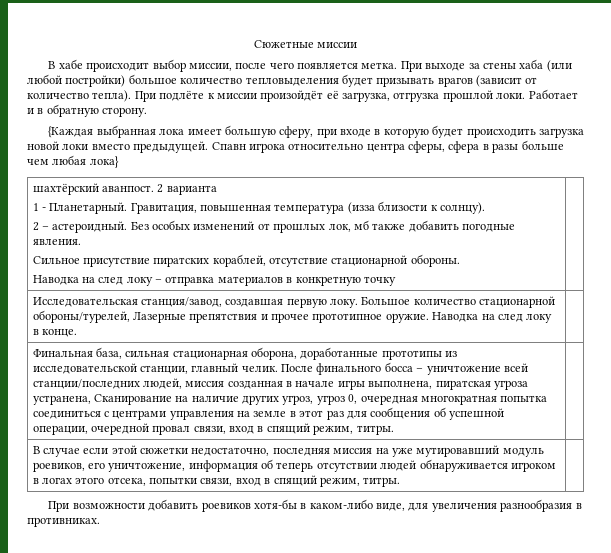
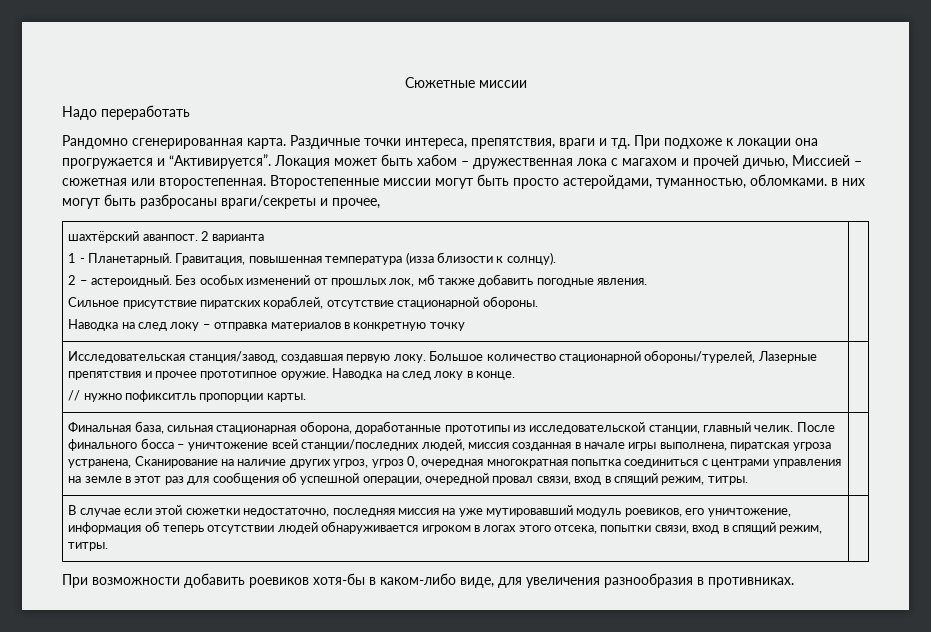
[48,59,572,72] [27,74,538,87] [27,89,578,102] [27,104,148,117] [48,125,584,138] [27,140,564,153] [27,155,119,168] В хабе происходит выбор миссии, после чего появляется метка. При выходе за стены хаба (или любой постройки) большое количество тепловыделения будет призывать врагов (зависит от количество тепла). При подлёте к миссии произойдёт её загрузка, отгрузка прошлой локи. Работает и в обратную сторону. // {Каждая выбранная лока имеет большую сферу, при входе в которую будет происходить загрузка новой локи вместо предыдущей. Спавн игрока относительно центра сферы, сфера в разы больше чем любая лока} -> [62,105,190,120] [62,135,818,149] [62,154,862,169] [62,174,865,189] [62,194,380,209] Надо переработать // Рандомно сгенерированная карта. Раздичные точки интереса, препятствия, враги и тд. При подхоже к локации она прогружается и “Активируется”. Локация может быть хабом – дружественная лока с магахом и прочей дичью, Миссией – сюжетная или второстепенная. Второстепенные миссии могут быть просто астеройдами, туманностью, обломками. в них могут быть разбросаны враги/секреты и прочее,
(77, 333) none -> [68,390,306,402] // // нужно пофикситль пропорции карты.

